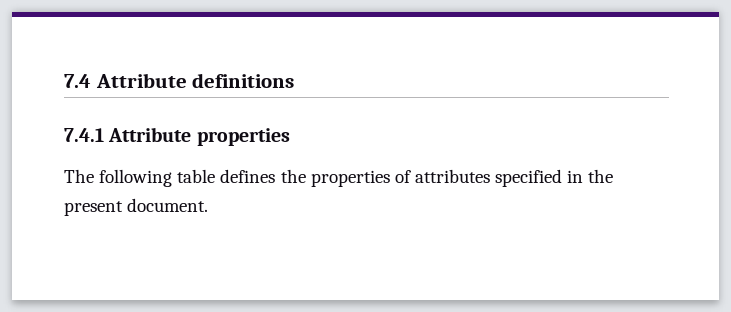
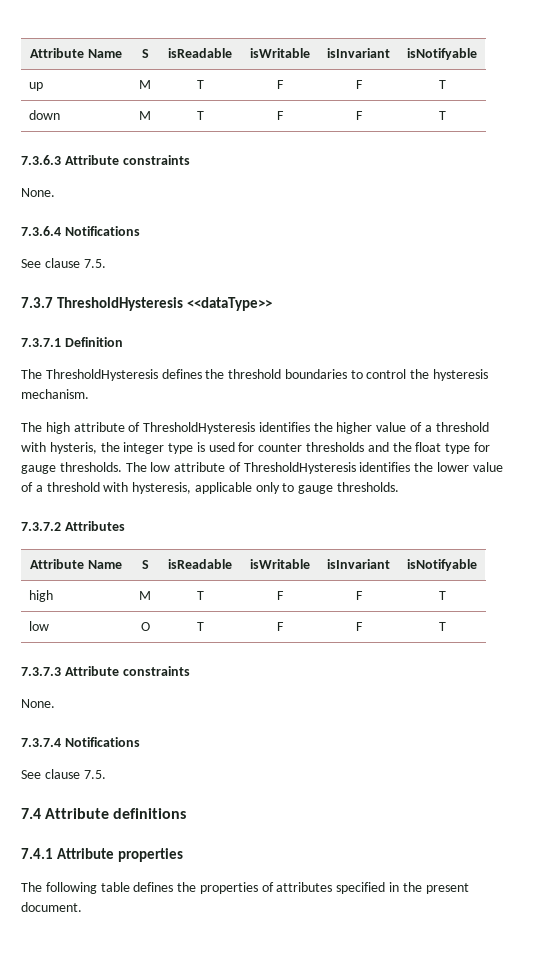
(64, 81) none -> [30,48,122,58] [141,49,149,58] [168,48,232,58] [249,48,310,58] [327,48,390,58] [407,48,477,60] [29,82,44,91] [139,80,151,89] [196,80,204,89] [276,80,284,89] [355,80,363,89] [438,80,446,89] [29,110,61,120] [139,111,151,120] [196,111,204,120] [276,111,284,120] [355,111,363,120] [438,111,446,120] [21,155,190,165] [21,188,55,197] [21,226,140,236] [21,258,106,268] [21,297,272,311] [21,337,123,347] [21,369,489,381] [21,389,89,399] [21,422,489,434] [21,442,490,454] [21,462,503,474] [21,482,400,494] [21,521,125,531] [30,559,122,569] [141,560,149,569] [168,559,232,569] [249,559,310,569] [327,559,390,569] [407,559,477,571] [29,590,54,602] [139,591,151,600] [196,591,204,600] [276,591,284,600] [355,591,363,600] [438,591,446,600] [29,621,50,631] [140,622,150,631] [196,622,204,631] [276,622,284,631] [355,622,363,631] [438,622,446,631] [21,666,190,676] [21,699,55,708] [21,737,140,747] [21,769,106,779] Attribute Name | S | isReadable | isWritable | isInvariant | isNotifyable // up | M | T | F | F | T // down | M | T | F | F | T // 7.3.6.3 Attribute constraints // None. // 7.3.6.4 Notifications // See clause 7.5. // 7.3.7 ThresholdHysteresis <<dataType>> // 7.3.7.1 Definition // The ThresholdHysteresis defines the threshold boundaries to control the hysteresis mechanism. // The high attribute of ThresholdHysteresis identifies the higher value of a threshold with hysteris, the integer type is used for counter thresholds and the float type for gauge thresholds. The low attribute of ThresholdHysteresis identifies the lower value of a threshold with hysteresis, applicable only to gauge thresholds. // 7.3.7.2 Attributes // Attribute Name | S | isReadable | isWritable | isInvariant | isNotifyable // high | M | T | F | F | T // low | O | T | F | F | T // 7.3.7.3 Attribute constraints // None. // 7.3.7.4 Notifications // See clause 7.5. //

